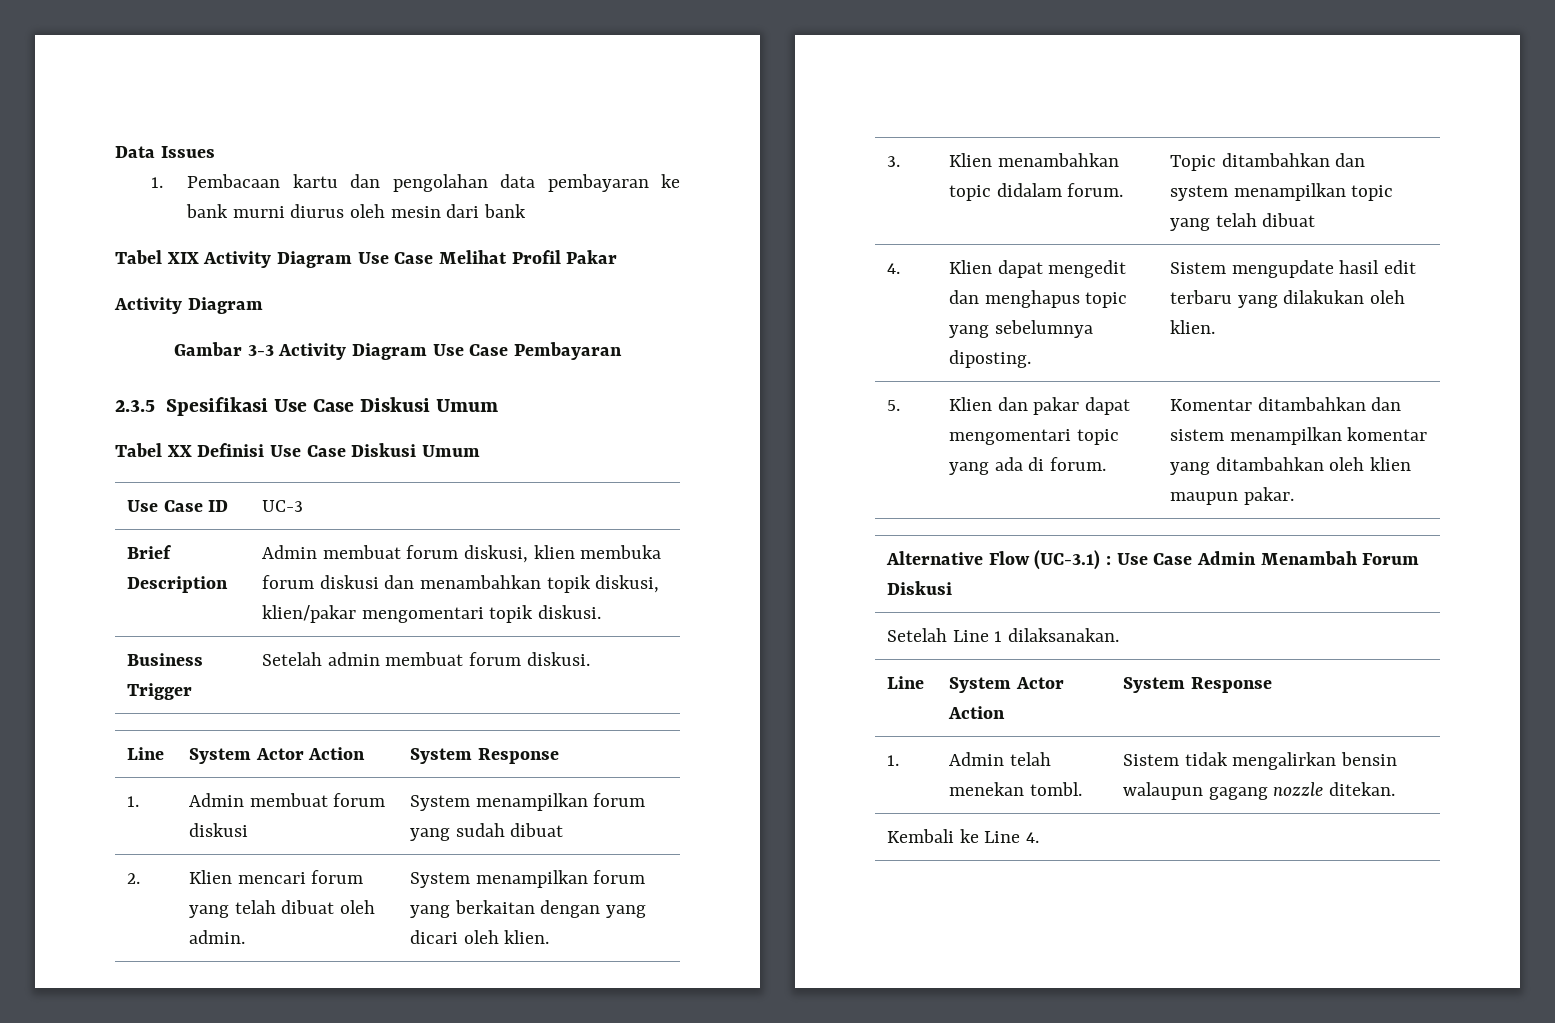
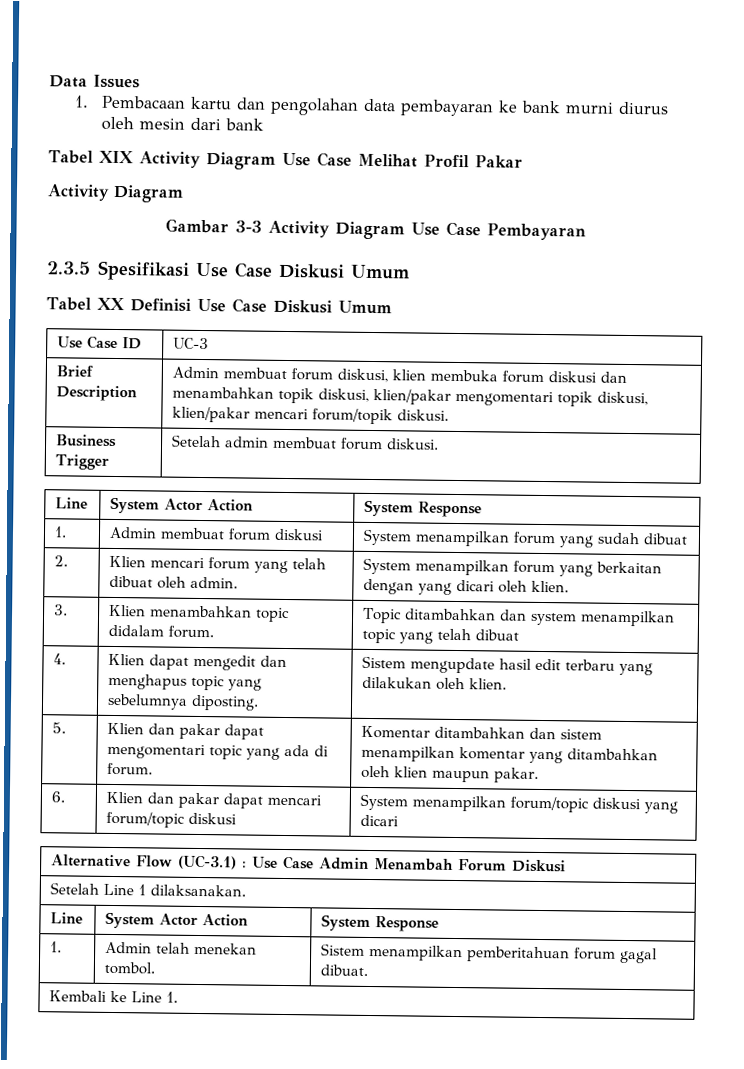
(534, 614) none -> [597,391,649,406] [172,406,394,425] diskusi, klien/pakar mencari forum/topik
(1294, 496) none -> [51,791,66,803] [106,791,323,809] [106,811,238,828] [360,793,679,814] [360,814,400,827] // 6. | Klien dan pakar dapat mencari forum/topic diskusi | System menampilkan forum/topic diskusi yang dicari
[1029,782,1082,796] [1123,752,1398,770] [1123,782,1396,800] tombl. | Sistem tidak mengalirkan bensin walaupun gagang nozzle ditekan. -> [104,961,156,975] [321,943,659,964] [320,964,369,976] tombol. | Sistem menampilkan pemberitahuan forum gagal dibuat.
[1026,832,1040,843] 4. -> [166,991,179,1003] 1.

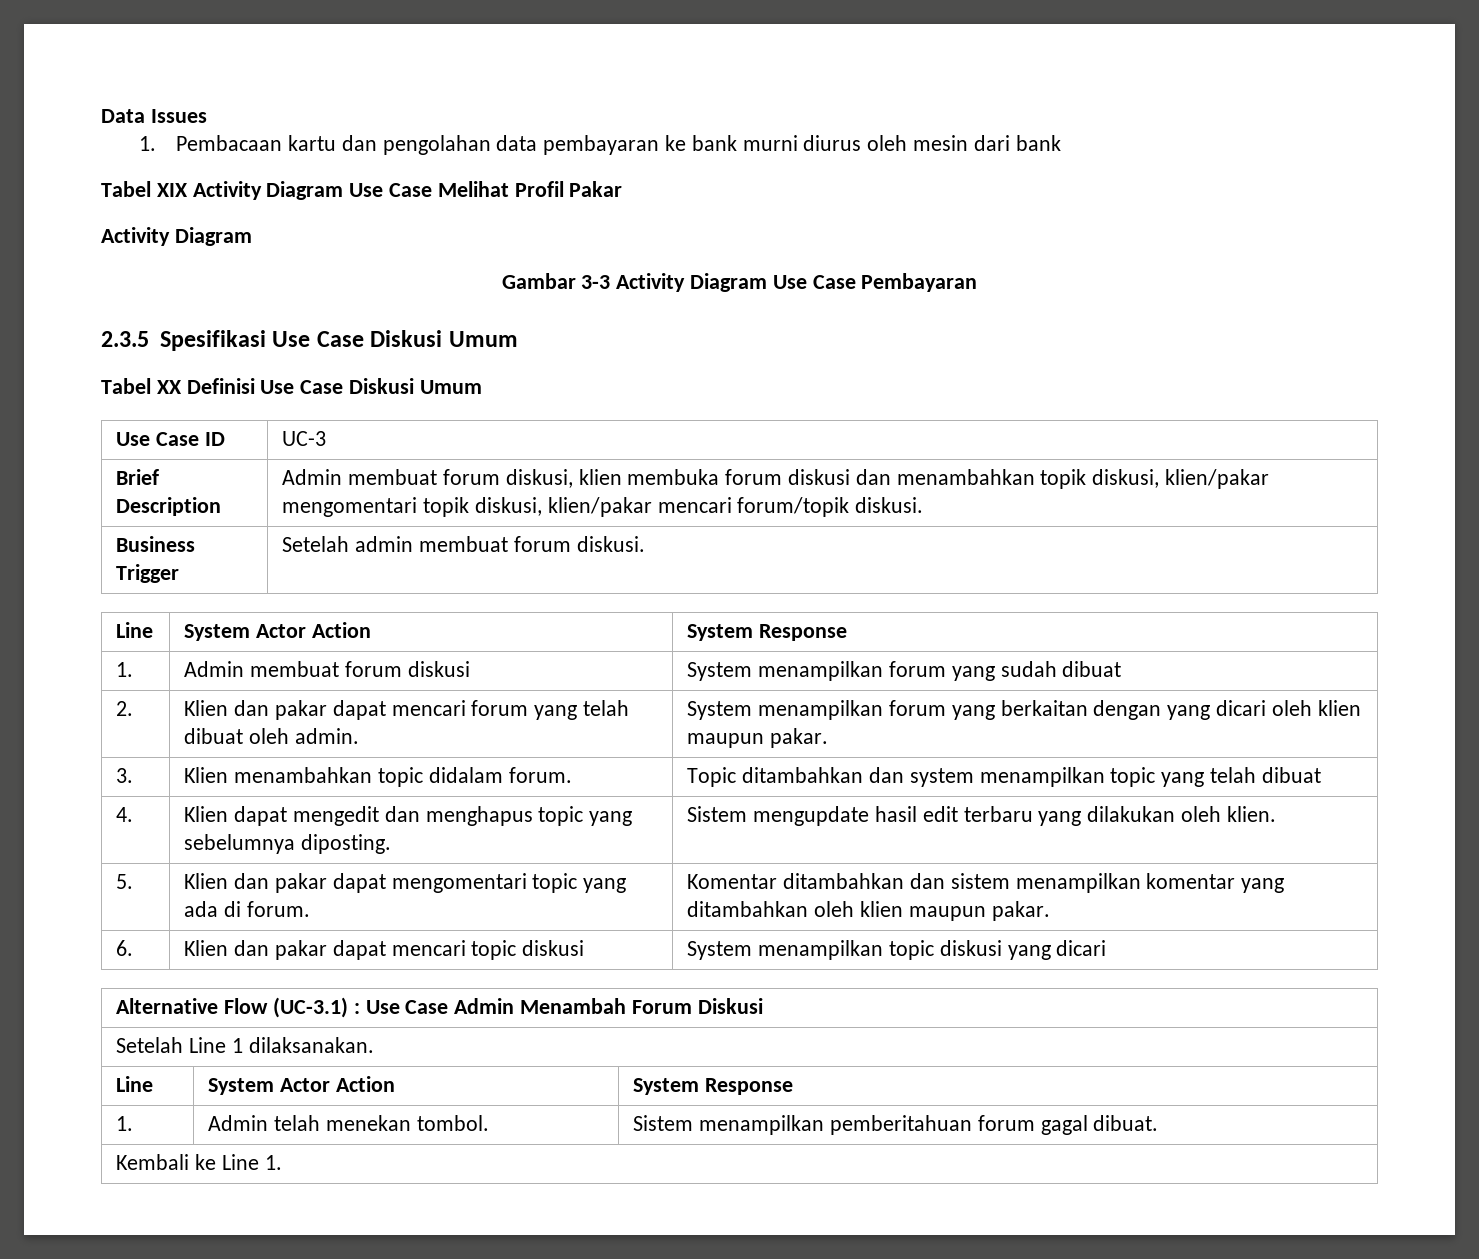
(147, 561) none -> [234,700,386,720] dan pakar dapat
[531,580,570,593] klien. -> [1317,700,1361,716] [687,728,829,748] klien maupun pakar.
[106,811,238,828] [360,793,590,813] forum/topic diskusi | System menampilkan forum/topic -> [471,940,585,960] [687,940,934,960] topic diskusi | System menampilkan topic

